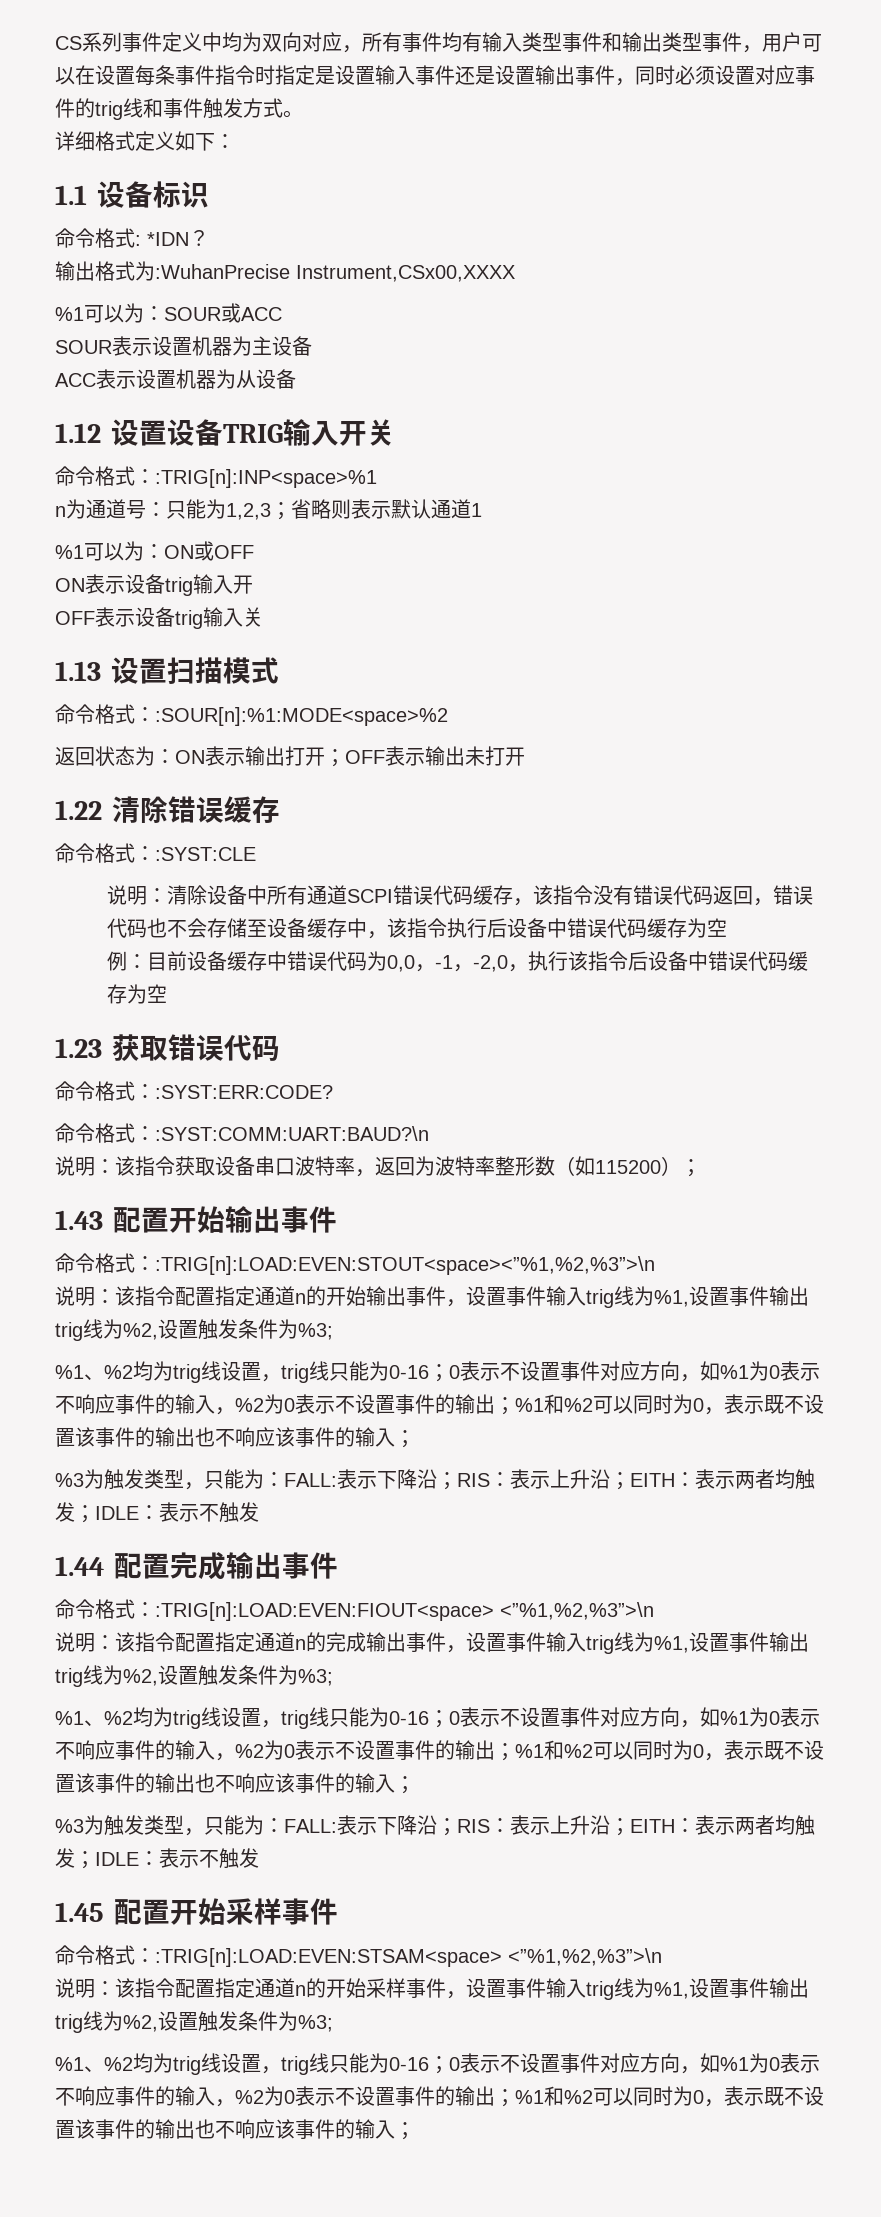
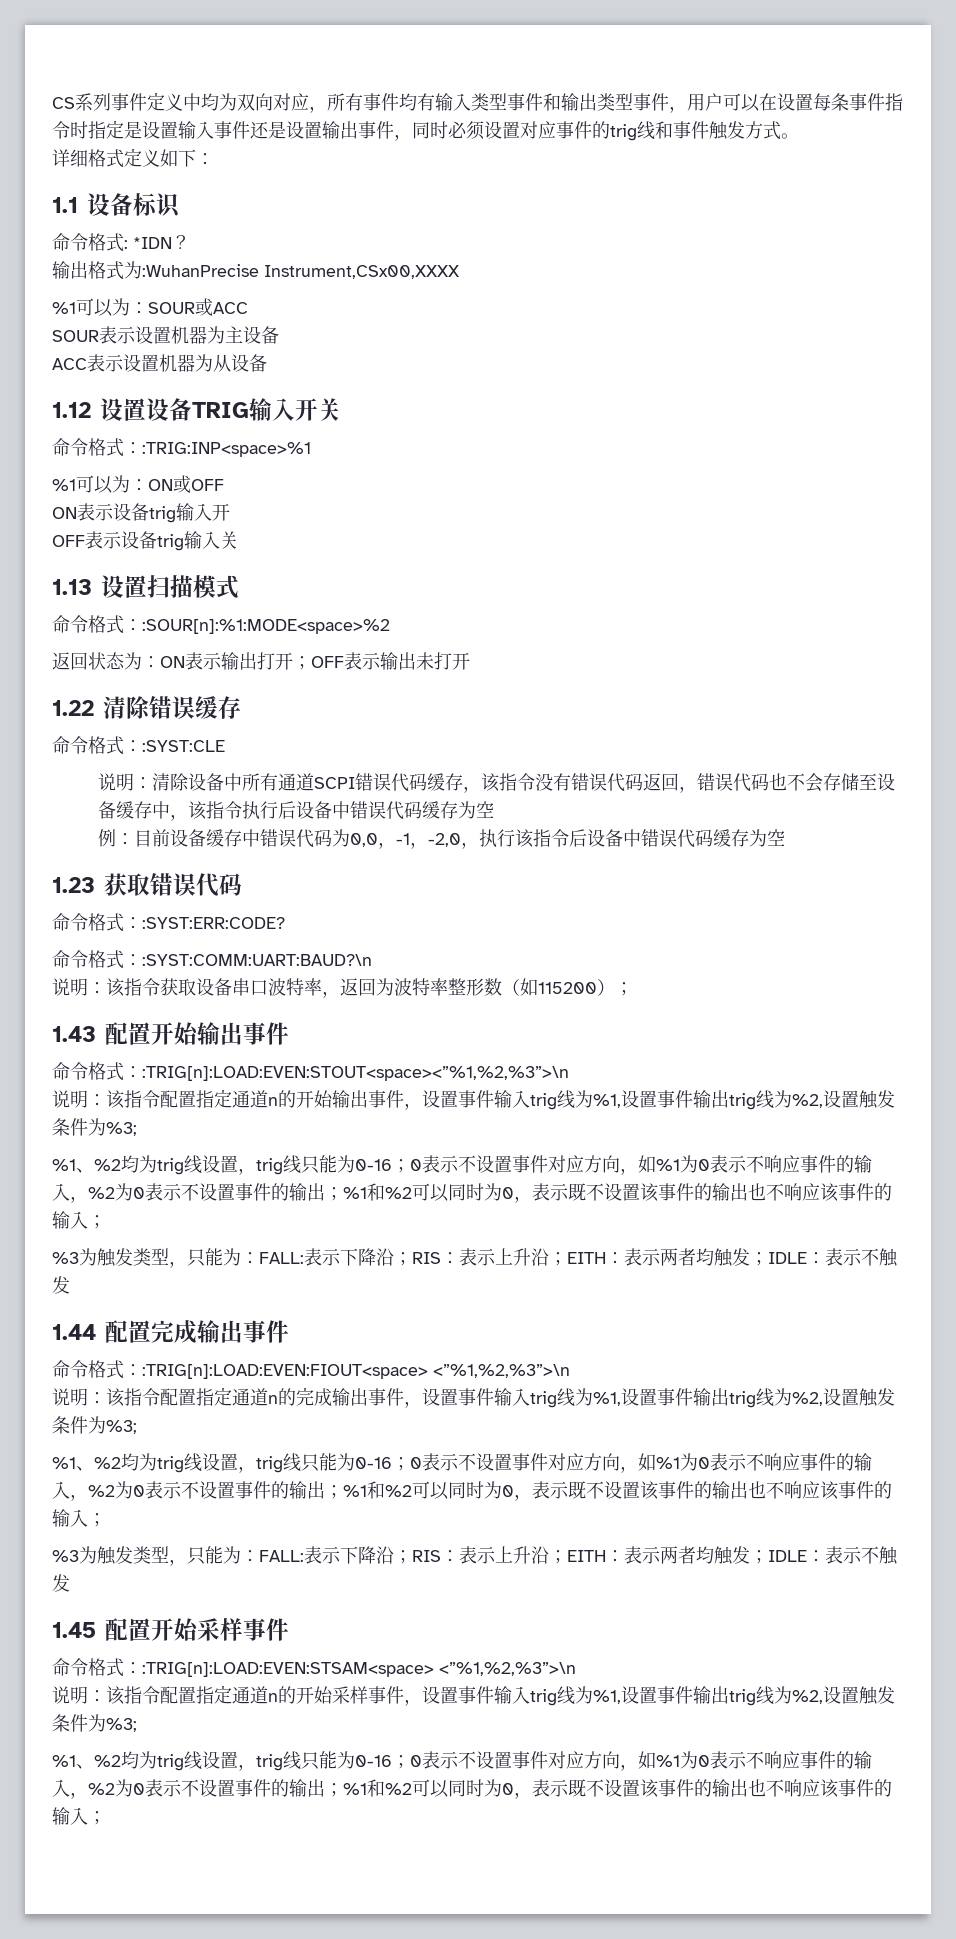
[155,469,377,488] [55,499,482,520] :TRIG[n]:INP<space>%1 // n为通道号：只能为1,2,3；省略则表示默认通道1 -> [142,442,311,457] :TRIG:INP<space>%1

